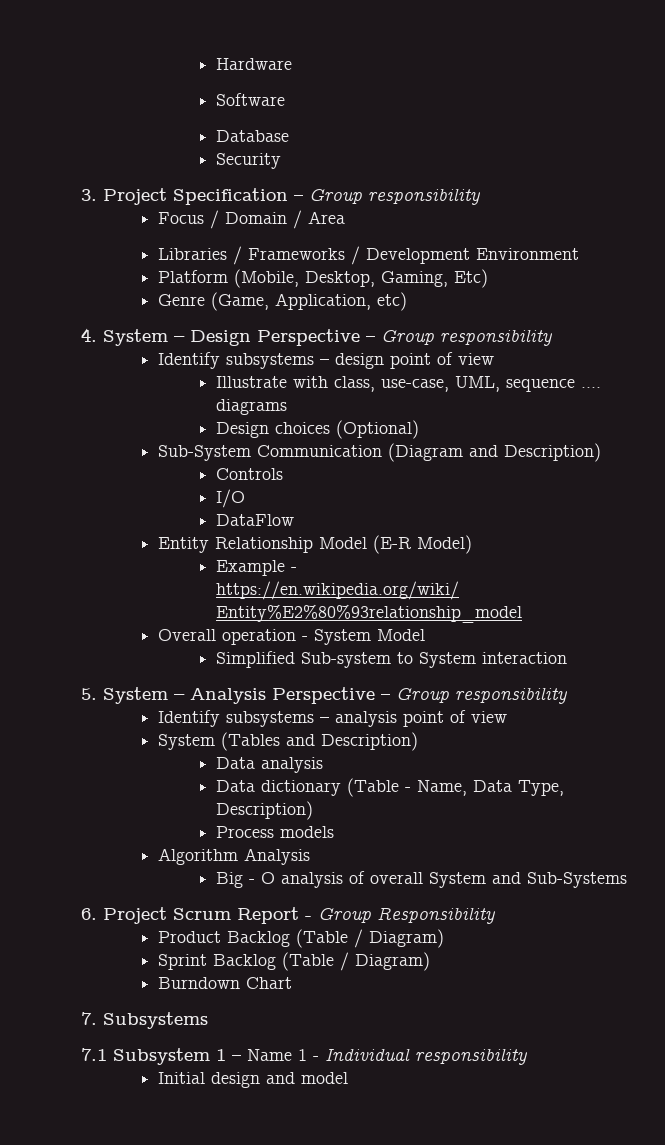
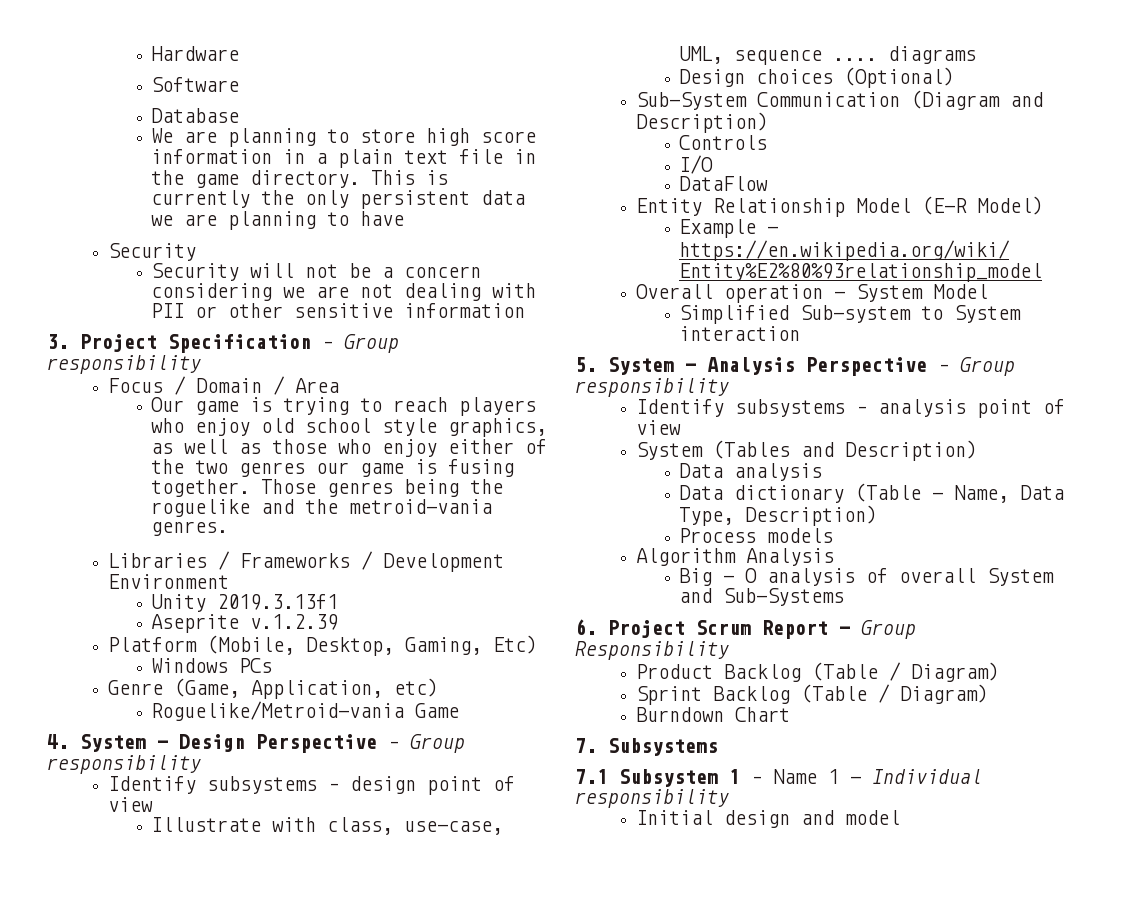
[215,153,281,169] Security -> [151,128,537,147] [151,149,537,168] [151,170,449,188] [151,190,526,209] [151,211,405,230] [108,243,197,261] [151,263,482,281] [151,283,537,301] [151,303,526,318] We are planning to store high score information in a plain text file in the game directory. This is currently the only persistent data we are planning to have // Security // Security will not be a concern considering we are not dealing with PII or other sensitive information
(345, 217) none -> [151,397,537,416] [151,418,548,437] [151,439,548,457] [151,459,515,477] [151,479,504,497] [151,499,493,517] [151,521,229,536] // Our game is trying to reach players who enjoy old school style graphics, as well as those who enjoy either of the two genres our game is fusing together. Those genres being the roguelike and the metroid-vania genres.
(579, 254) none -> [151,594,339,612] [151,614,339,633] // Unity 2019.3.13f1 // Aseprite v.1.2.39
(488, 278) none -> [151,658,273,673] // Windows PCs
(407, 301) none -> [151,701,460,721] // Roguelike/Metroid-vania Game

